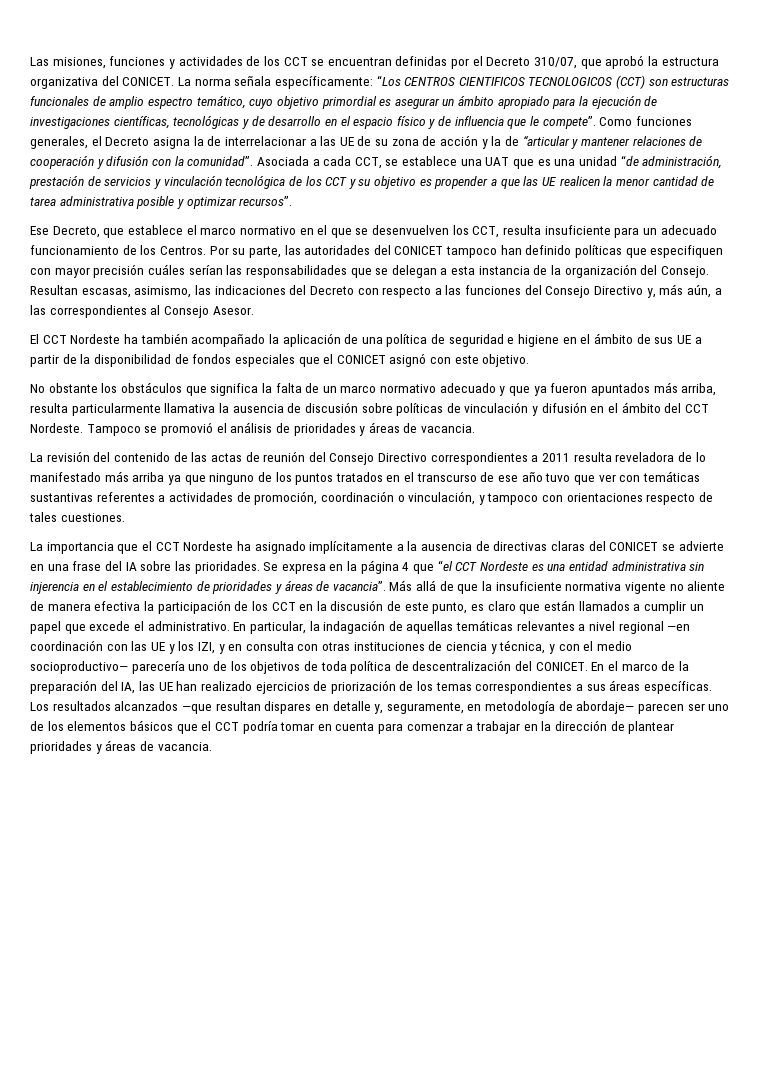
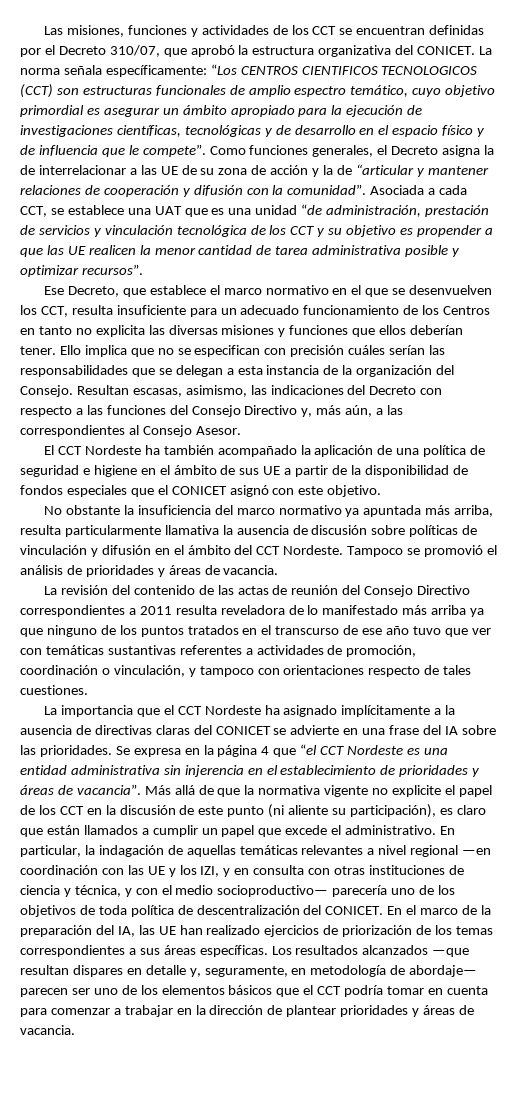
[159,245,724,258] [30,267,90,278] Centros. Por su parte, las autoridades del CONICET tampoco han definido políticas que especifiquen con mayor -> [443,306,491,315] [20,325,464,337] [20,345,287,357] Centros en tanto no explicita las diversas misiones y funciones que ellos deberían tener. Ello implica que no se especifican con
[101,382,650,396] los obstáculos que significa la falta de un marco normativo adecuado y que ya fueron apuntados -> [123,505,422,517] la insuficiencia del marco normativo ya apuntada
[495,581,562,591] insuficiente -> (255, 790) none
[687,581,726,591] [30,600,231,614] aliente de manera efectiva la participación -> [392,785,492,797] explicite el papel
[432,602,468,614] punto, -> [227,804,436,818] punto (ni aliente su participación),

